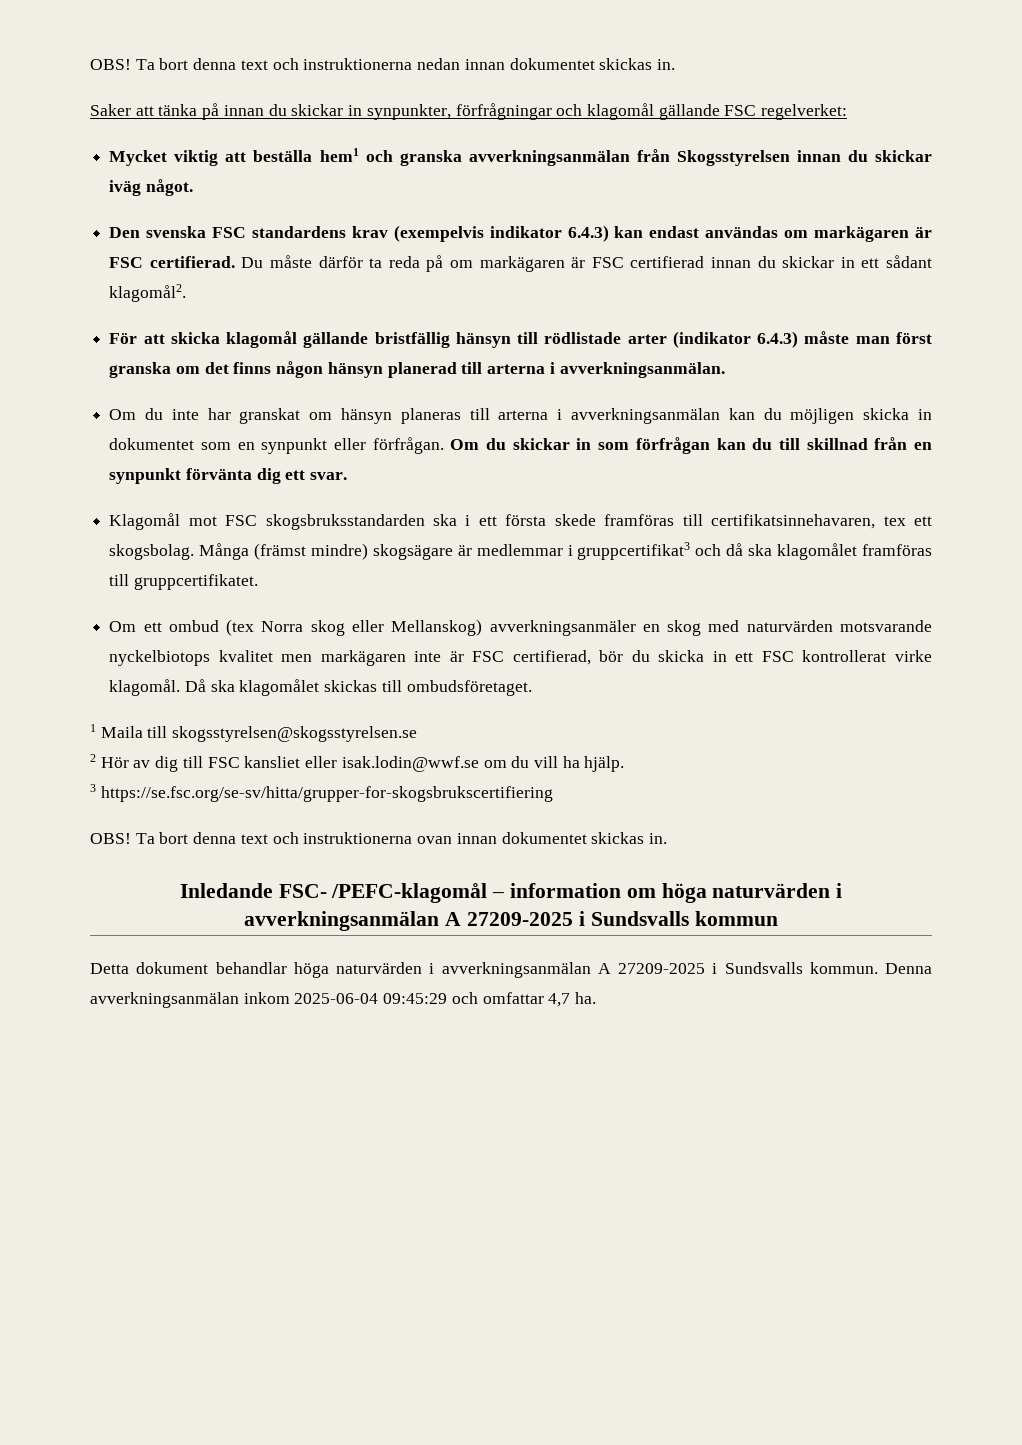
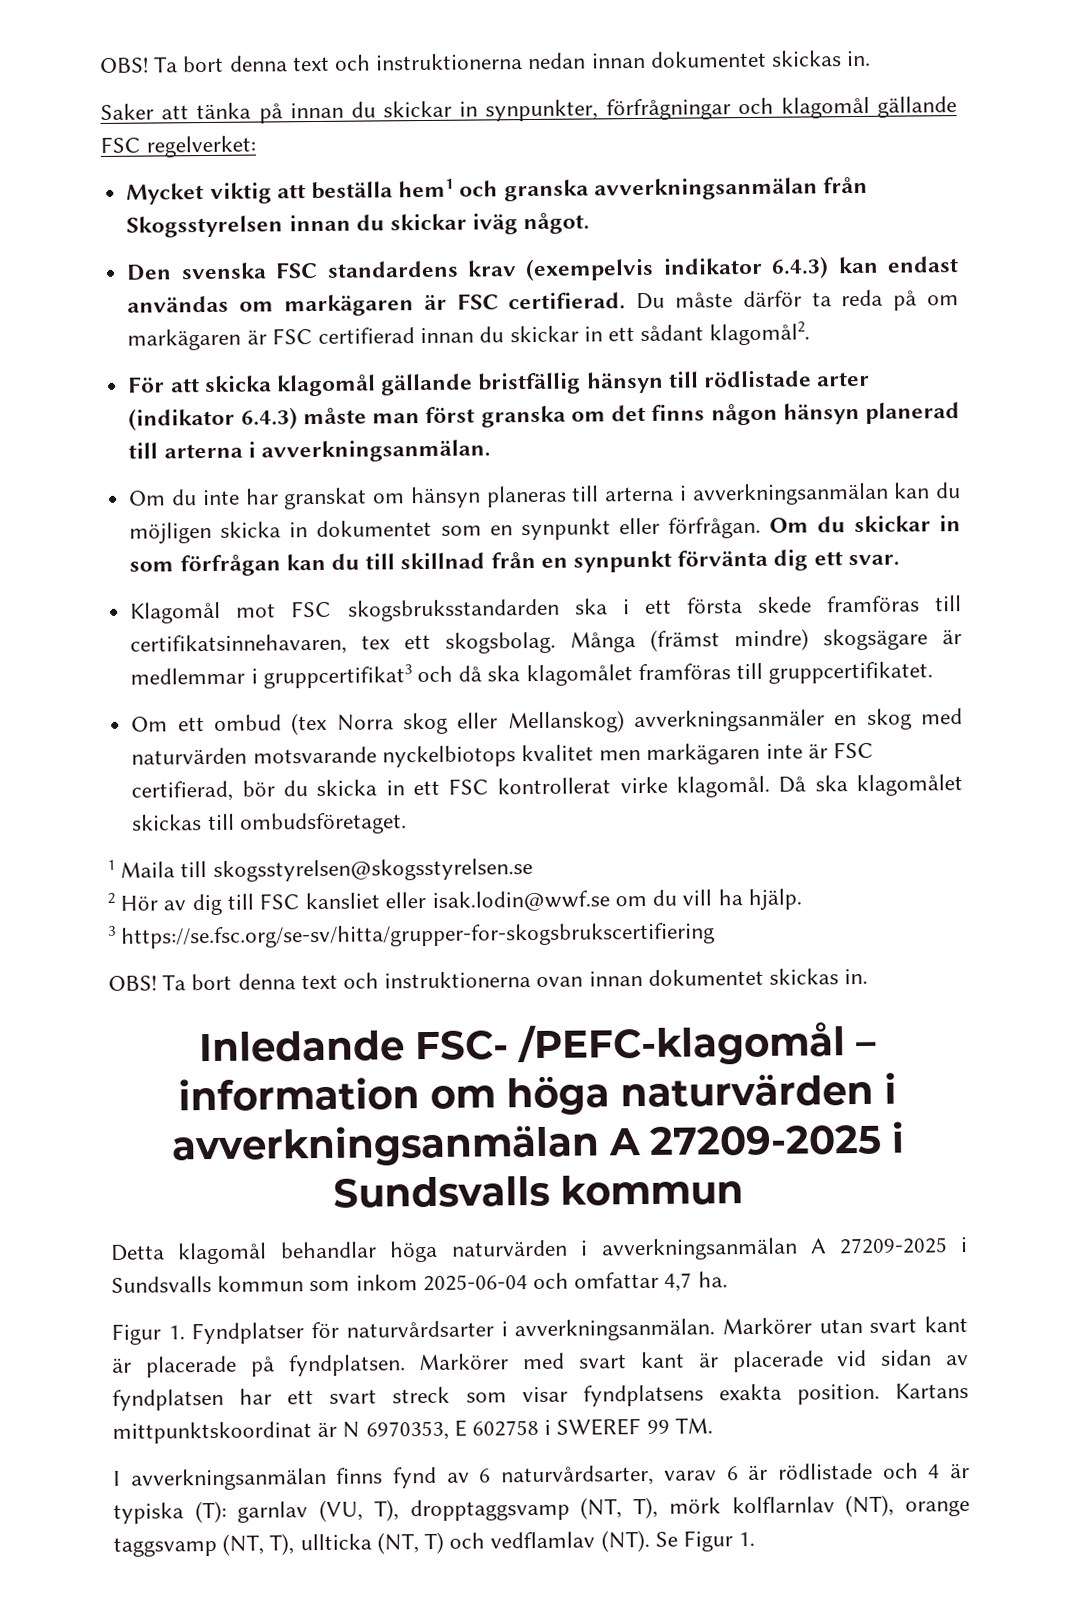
[136,962,209,974] dokument -> [177,1242,268,1265] klagomål
[809,962,932,974] [90,992,239,1008] kommun. Denna avverkningsanmälan -> [217,1275,351,1292] kommun som
[383,993,448,1004] 09:45:29 -> (528, 1283) none
(597, 998) none -> [111,1316,969,1345] [112,1349,970,1378] [112,1383,970,1411] [112,1417,713,1444] [113,1462,971,1491] [113,1494,971,1524] [113,1529,756,1557] // Figur 1. Fyndplatser för naturvårdsarter i avverkningsanmälan. Markörer utan svart kant är placerade på fyndplatsen. Markörer med svart kant är placerade vid sidan av fyndplatsen har ett svart streck som visar fyndplatsens exakta position. Kartans mittpunktskoordinat är N 6970353, E 602758 i SWEREF 99 TM. // I avverkningsanmälan finns fynd av 6 naturvårdsarter, varav 6 är rödlistade och 4 är typiska (T): garnlav (VU, T), dropptaggsvamp (NT, T), mörk kolflarnlav (NT), orange taggsvamp (NT, T), ullticka (NT, T) och vedflamlav (NT). Se Figur 1.

